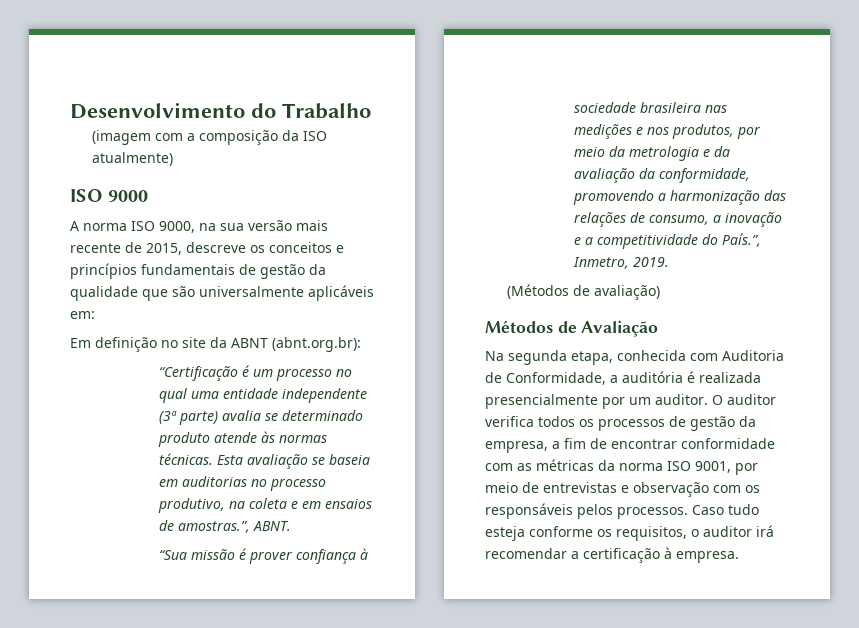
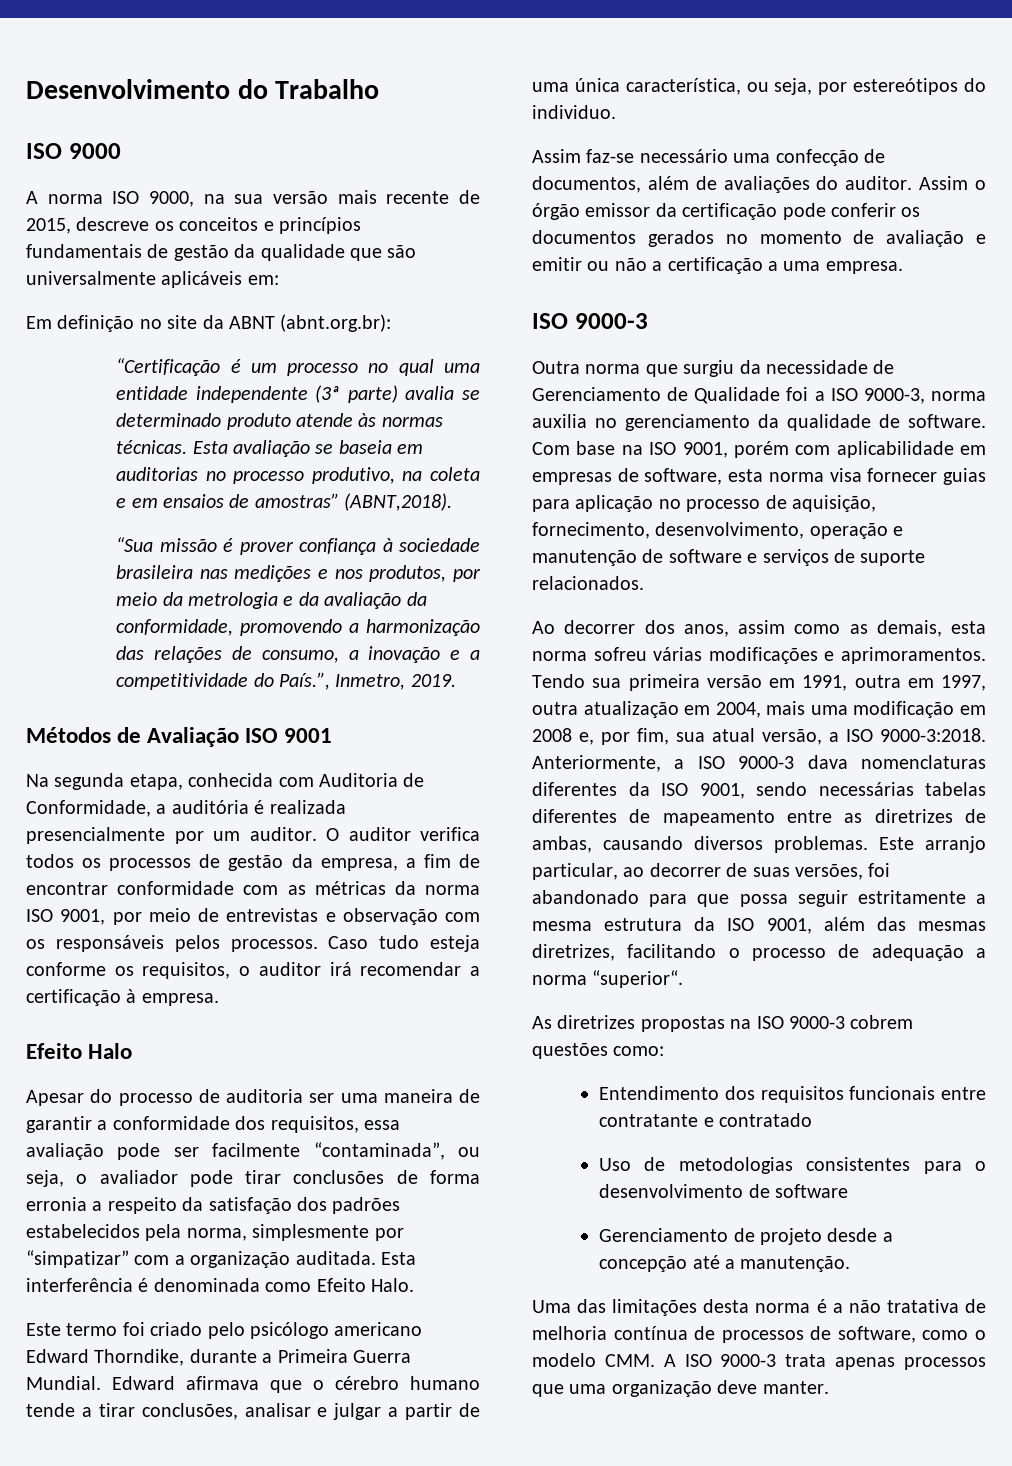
[92,130,328,145] [92,152,174,166] // (imagem com a composição da ISO atualmente) -> (380, 89) none
[178,521,292,533] amostras.”, ABNT. -> [254,493,453,511] amostras” (ABNT,2018).
[507,284,661,300] // (Métodos de avaliação) -> (456, 680) none
(659, 328) none -> [245,728,333,743] ISO 9001
(739, 557) none -> [26,1043,133,1059] [26,1089,480,1106] [26,1116,400,1133] [26,1142,480,1160] [26,1170,480,1187] [26,1197,401,1214] [26,1224,404,1241] [26,1250,416,1268] [26,1278,414,1292] [26,1322,423,1339] [26,1349,411,1366] [26,1376,480,1393] [26,1403,481,1420] [532,78,986,95] [532,105,616,119] [532,149,885,166] [532,176,986,193] [532,203,921,220] [532,230,986,247] [532,257,903,274] [532,313,648,329] [532,360,895,377] [532,387,987,404] [532,414,986,431] [532,441,986,458] [532,468,986,485] [532,495,876,512] [532,522,904,539] [532,549,926,566] [532,576,644,590] [532,620,986,637] [532,647,986,664] [532,674,986,691] [532,701,986,718] [532,728,986,745] [532,755,986,772] [532,782,986,799] [532,809,986,826] [532,836,986,853] [532,863,891,880] [532,890,987,907] [532,917,986,934] [532,944,986,961] [532,970,684,988] [532,1015,914,1032] [532,1043,665,1059] [599,1086,986,1103] [599,1113,812,1127] [599,1157,986,1174] [599,1184,848,1198] [599,1228,893,1245] [599,1255,851,1272] [532,1299,986,1316] [532,1326,986,1343] [532,1353,986,1370] [532,1380,829,1397] // Efeito Halo // Apesar do processo de auditoria ser uma maneira de garantir a conformidade dos requisitos, essa avaliação pode ser facilmente “contaminada”, ou seja, o avaliador pode tirar conclusões de forma erronia a respeito da satisfação dos padrões estabelecidos pela norma, simplesmente por “simpatizar” com a organização auditada. Esta interferência é denominada como Efeito Halo. // Este termo foi criado pelo psicólogo americano Edward Thorndike, durante a Primeira Guerra Mundial. Edward afirmava que o cérebro humano tende a tirar conclusões, analisar e julgar a partir de uma única característica, ou seja, por estereótipos do individuo. // Assim faz-se necessário uma confecção de documentos, além de avaliações do auditor. Assim o órgão emissor da certificação pode conferir os documentos gerados no momento de avaliação e emitir ou não a certificação a uma empresa. // ISO 9000-3 // Outra norma que surgiu da necessidade de Gerenciamento de Qualidade foi a ISO 9000-3, norma auxilia no gerenciamento da qualidade de software. Com base na ISO 9001, porém com aplicabilidade em empresas de software, esta norma visa fornecer guias para aplicação no processo de aquisição, fornecimento, desenvolvimento, operação e manutenção de software e serviços de suporte relacionados. // Ao decorrer dos anos, assim como as demais, esta norma sofreu várias modificações e aprimoramentos. Tendo sua primeira versão em 1991, outra em 1997, outra atualização em 2004, mais uma modificação em 2008 e, por fim, sua atual versão, a ISO 9000-3:2018. Anteriormente, a ISO 9000-3 dava nomenclaturas diferentes da ISO 9001, sendo necessárias tabelas diferentes de mapeamento entre as diretrizes de ambas, causando diversos problemas. Este arranjo particular, ao decorrer de suas versões, foi abandonado para que possa seguir estritamente a mesma estrutura da ISO 9001, além das mesmas diretrizes, facilitando o processo de adequação a norma “superior“. // As diretrizes propostas na ISO 9000-3 cobrem questões como: // Entendimento dos requisitos funcionais entre contratante e contratado // Uso de metodologias consistentes para o desenvolvimento de software // Gerenciamento de projeto desde a concepção até a manutenção. // Uma das limitações desta norma é a não tratativa de melhoria contínua de processos de software, como o modelo CMM. A ISO 9000-3 trata apenas processos que uma organização deve manter.

